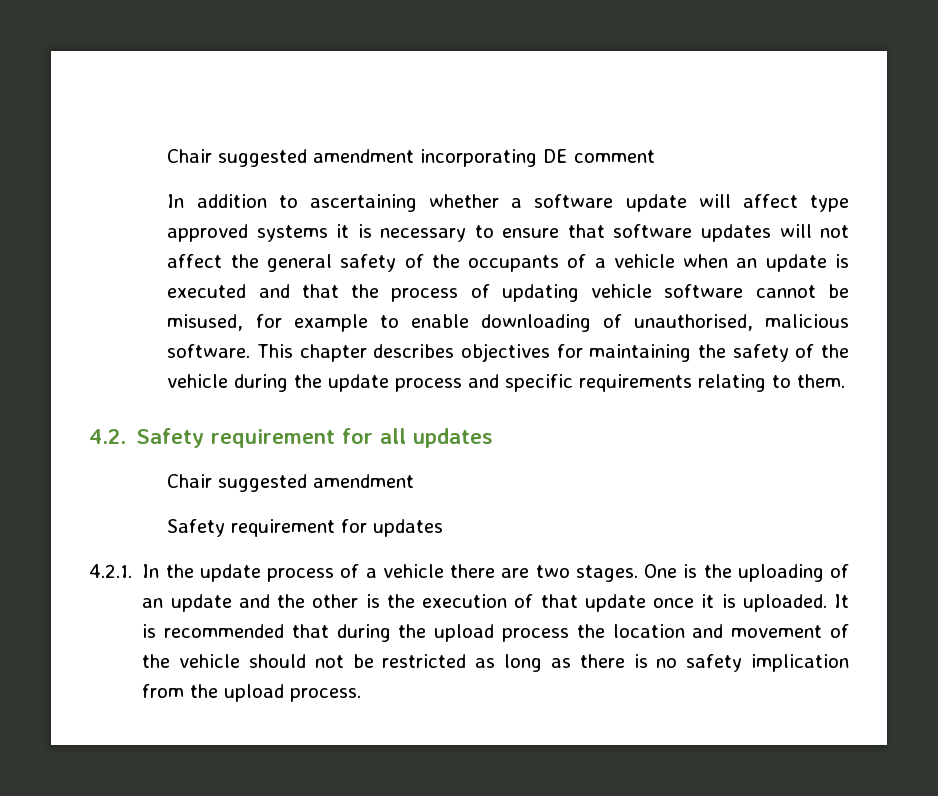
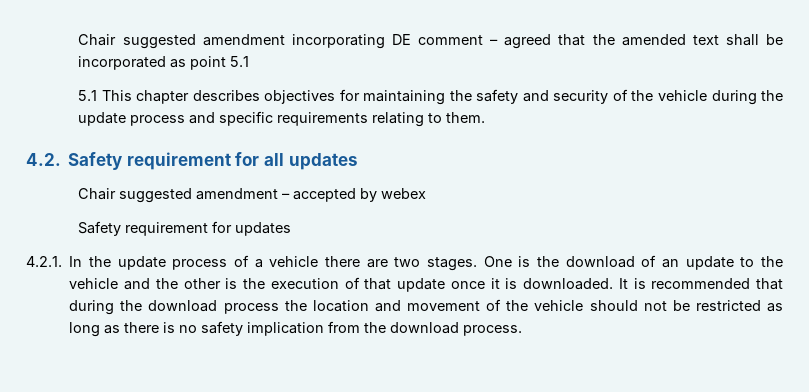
[167,194,849,212] [167,224,850,242] [167,254,849,272] [167,284,849,302] [167,314,849,332] [167,344,251,358] // In addition to ascertaining whether a software update will affect type approved systems it is necessary to ensure that software updates will not affect the general safety of the occupants of a vehicle when an update is executed and that the process of updating vehicle software cannot be misused, for example to enable downloading of unauthorised, malicious software. -> [490,34,783,49] [78,56,250,70] [78,90,98,101] – agreed that the amended text shall be incorporated as point 5.1 // 5.1
(789, 353) none -> [522,90,609,104] and security
(415, 481) none -> [282,188,427,202] – accepted by webex
[737,564,824,582] uploading -> [565,256,635,268] download
(232, 603) none -> [740,256,784,267] [69,278,119,289] to the vehicle
[742,594,827,612] uploaded. -> [523,278,613,290] downloaded.
[434,624,495,642] upload -> [148,300,218,312] download
[224,684,285,702] upload -> [390,322,460,334] download

